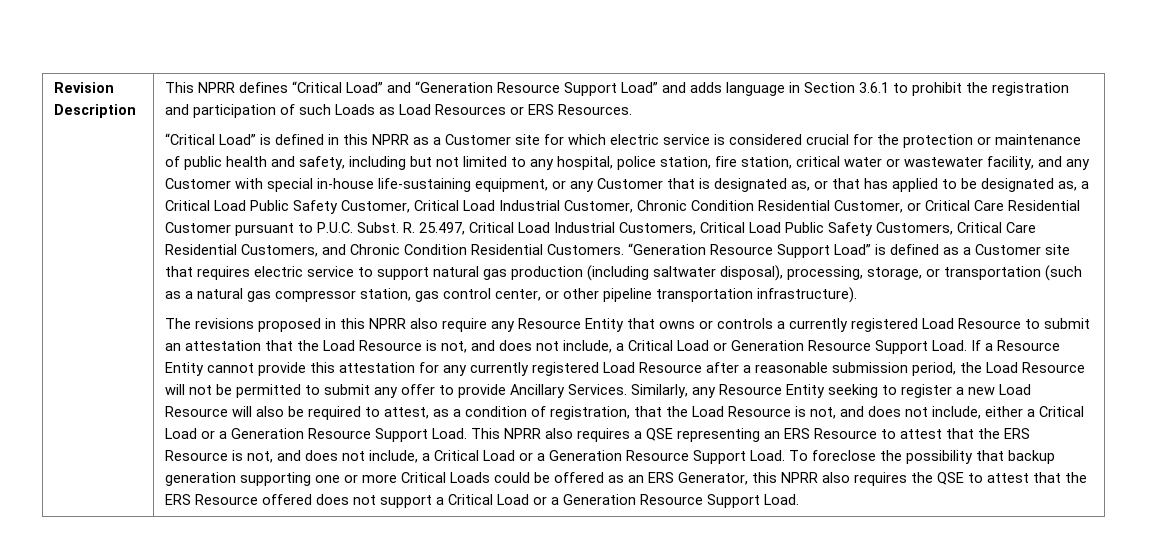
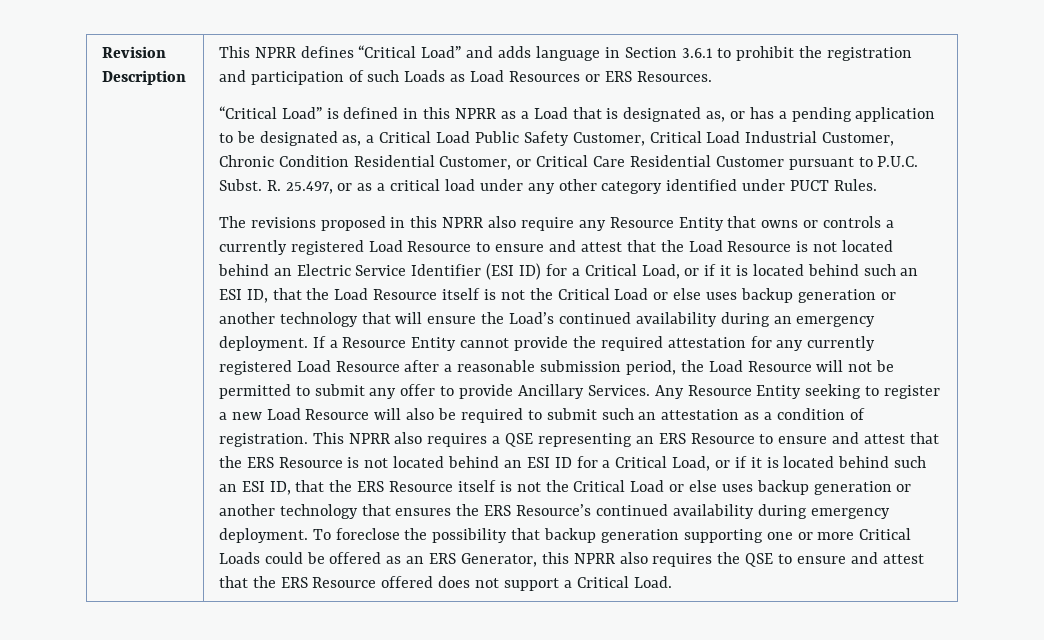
[414,81,686,96] “Generation Resource Support Load” and -> (494, 52) none
[444,134,1081,148] [164,156,1090,170] [164,178,663,192] Customer site for which electric service is considered crucial for the protection or maintenance of public health and safety, including but not limited to any hospital, police station, fire station, critical water or wastewater facility, and any Customer with special in-house life-sustaining equipment, or any Customer -> [533,107,568,119] Load
[831,178,938,192] that has applied -> [749,107,936,122] has a pending application
[468,222,1036,236] [164,243,1070,258] [164,265,1082,281] [164,287,857,303] Critical Load Industrial Customers, Critical Load Public Safety Customers, Critical Care Residential Customers, and Chronic Condition Residential Customers. “Generation Resource Support Load” is defined as a Customer site that requires electric service to support natural gas production (including saltwater disposal), processing, storage, or transportation (such as a natural gas compressor station, gas control center, or other pipeline transportation infrastructure). -> [337,179,877,194] or as a critical load under any other category identified under PUCT Rules.
[1043,318,1090,329] [164,340,967,354] submit an attestation that the Load Resource is not, and does not include, a Critical Load or Generation Resource Support Load. -> [495,240,893,252] [217,263,919,280] [218,288,896,303] [218,312,876,327] [218,336,308,351] ensure and attest that the Load Resource is not located behind an Electric Service Identifier (ESI ID) for a Critical Load, or if it is located behind such an ESI ID, that the Load Resource itself is not the Critical Load or else uses backup generation or another technology that will ensure the Load’s continued availability during an emergency deployment.
[309,362,335,373] this -> [572,336,663,351] the required
[630,384,716,398] Similarly, any -> [654,385,684,399] Any
[383,406,1084,420] [164,428,467,442] attest, as a condition of registration, that the Load Resource is not, and does not include, either a Critical Load or a Generation Resource Support Load. -> [546,408,865,420] [218,433,308,447] submit such an attestation as a condition of registration.
(896, 434) none -> [778,432,860,444] ensure and
[246,450,785,464] not, and does not include, a Critical Load or a Generation Resource Support Load. -> [364,456,927,471] [218,480,912,495] [218,504,890,519] [218,528,308,543] not located behind an ESI ID for a Critical Load, or if it is located behind such an ESI ID, that the ERS Resource itself is not the Critical Load or else uses backup generation or another technology that ensures the ERS Resource’s continued availability during emergency deployment.
(983, 478) none -> [796,552,878,564] ensure and
[496,494,760,508] Load or a Generation Resource Support -> (629, 582) none

